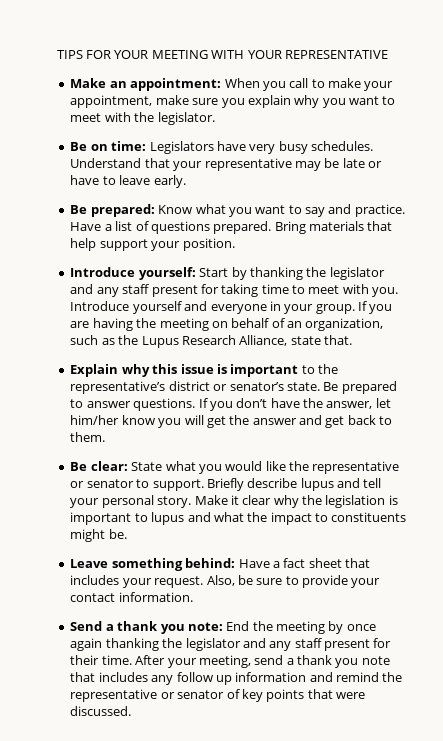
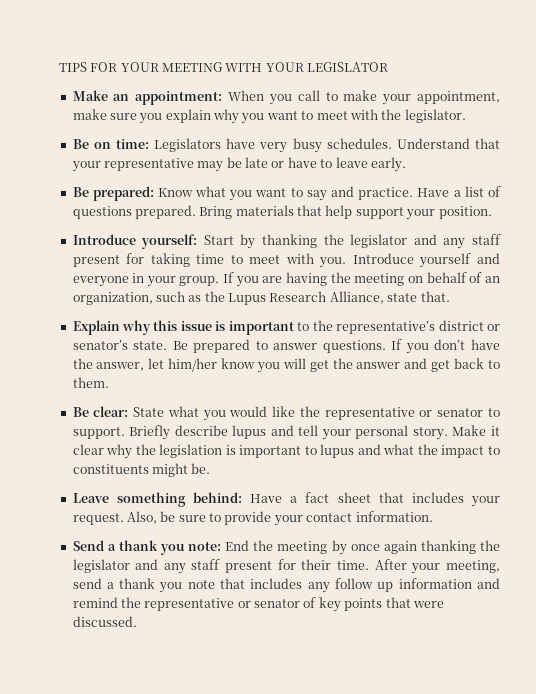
[284,50,388,59] REPRESENTATIVE -> [307,62,389,72] LEGISLATOR

